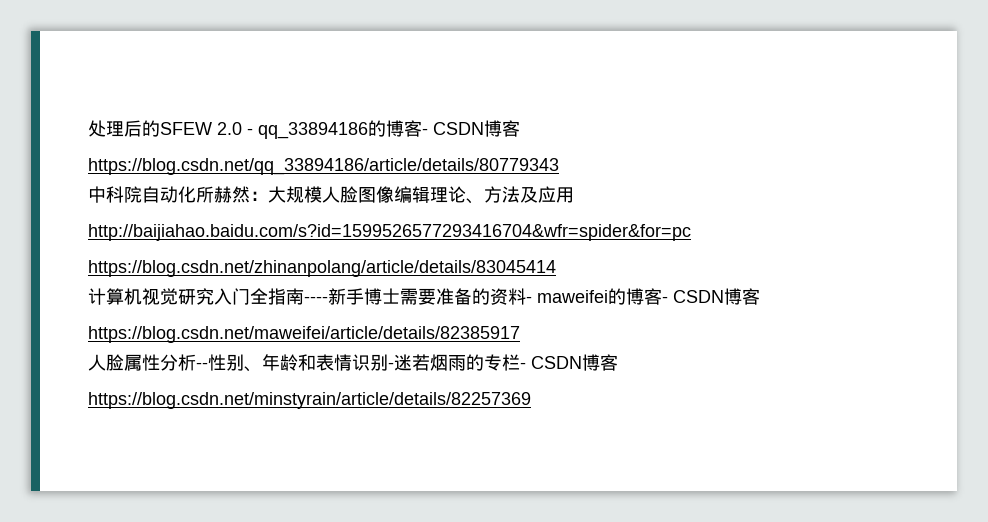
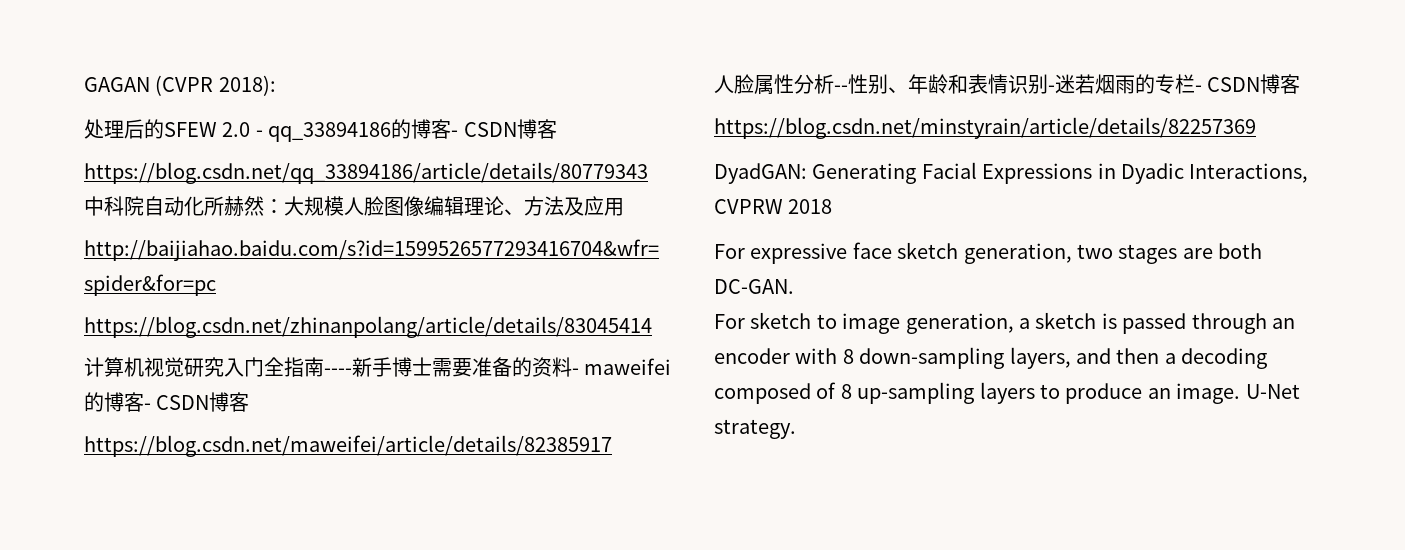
(88, 128) none -> [84,75,276,96] GAGAN (CVPR 2018): //
(531, 400) none -> [714,162,1309,184] [714,199,833,214] [714,242,1263,264] [714,279,794,294] [714,312,1295,334] [714,347,1268,369] [714,382,1300,404] [714,419,796,439] // DyadGAN: Generating Facial Expressions in Dyadic Interactions, CVPRW 2018 // For expressive face sketch generation, two stages are both DC-GAN. // For sketch to image generation, a sketch is passed through an encoder with 8 down-sampling layers, and then a decoding composed of 8 up-sampling layers to produce an image. U-Net strategy.

